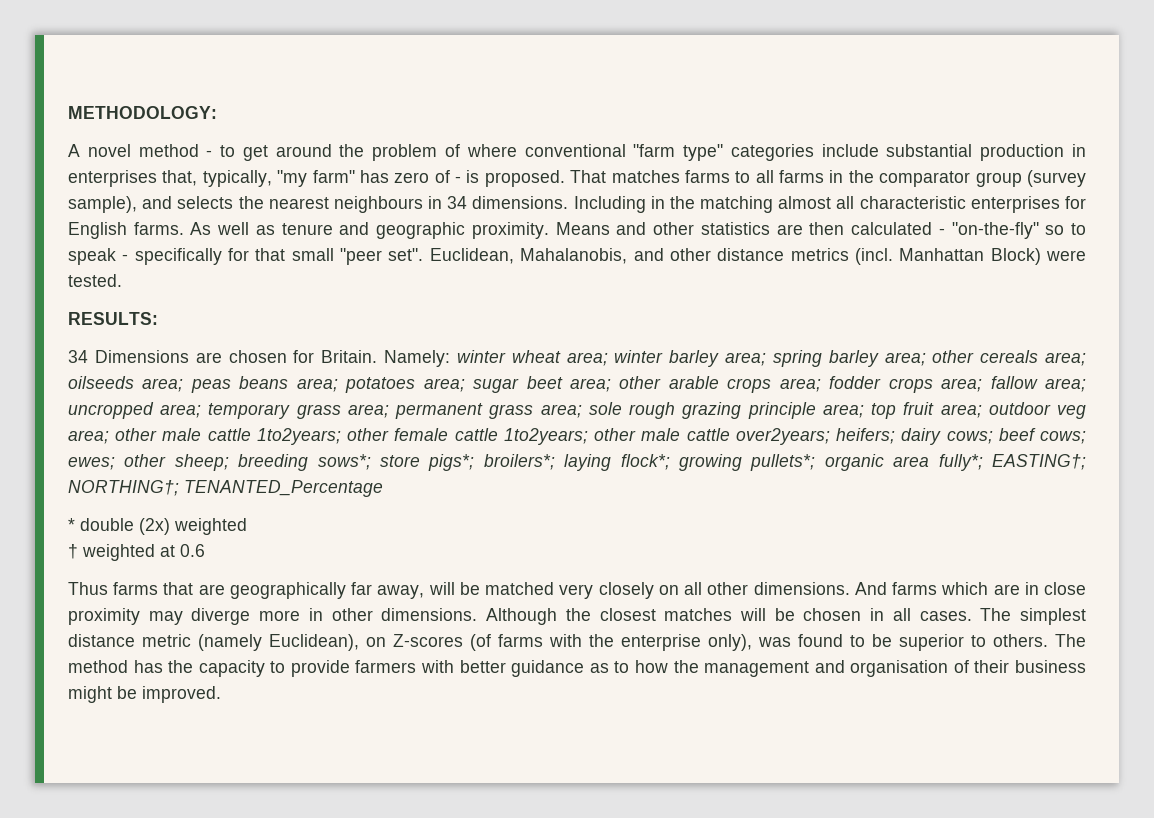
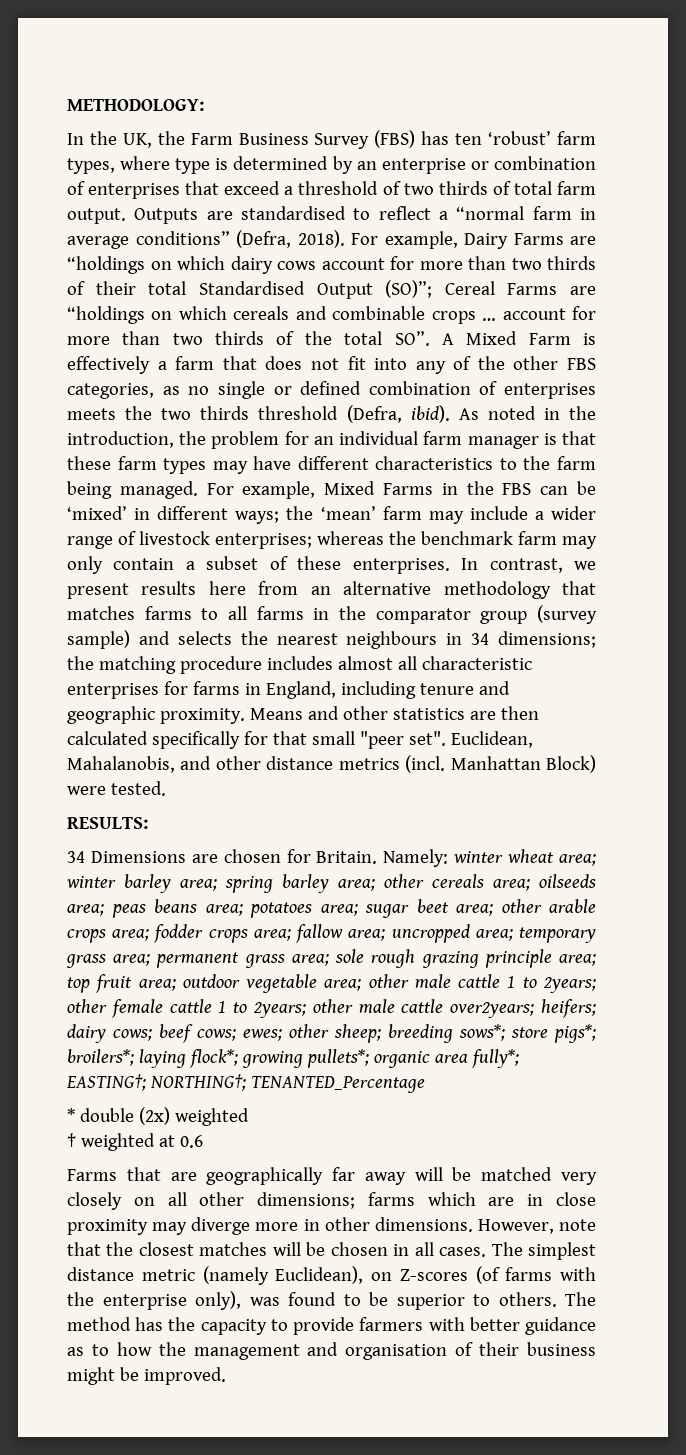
[68,144,1087,161] [68,170,607,187] A novel method - to get around the problem of where conventional "farm type" categories include substantial production in enterprises that, typically, "my farm" has zero of - is proposed. That -> [67,130,596,149] [67,156,596,174] [67,181,596,199] [67,206,596,224] [67,230,596,249] [67,256,596,274] [67,280,596,299] [67,306,596,324] [67,331,597,346] [67,356,596,374] [67,381,596,399] [67,405,597,423] [67,431,596,449] [67,456,596,474] [67,481,597,499] [67,506,597,524] [67,531,597,549] [67,556,596,574] [67,581,597,599] In the UK, the Farm Business Survey (FBS) has ten ‘robust’ farm types, where type is determined by an enterprise or combination of enterprises that exceed a threshold of two thirds of total farm output. Outputs are standardised to reflect a “normal farm in average conditions” (Defra, 2018). For example, Dairy Farms are “holdings on which dairy cows account for more than two thirds of their total Standardised Output (SO)”; Cereal Farms are “holdings on which cereals and combinable crops … account for more than two thirds of the total SO”. A Mixed Farm is effectively a farm that does not fit into any of the other FBS categories, as no single or defined combination of enterprises meets the two thirds threshold (Defra, ibid). As noted in the introduction, the problem for an individual farm manager is that these farm types may have different characteristics to the farm being managed. For example, Mixed Farms in the FBS can be ‘mixed’ in different ways; the ‘mean’ farm may include a wider range of livestock enterprises; whereas the benchmark farm may only contain a subset of these enterprises. In contrast, we present results here from an alternative methodology that
[68,196,137,213] sample), -> [67,630,130,649] sample)
[472,196,774,213] dimensions. Including in the matching -> [498,631,596,648] [67,656,333,674] dimensions; the matching procedure includes
[68,222,275,239] English farms. As well as -> [192,681,416,699] farms in England, including
[938,222,1086,239] [68,248,129,265] - "on-the-fly" so to speak - -> (148, 738) none
[1057,405,1087,419] veg -> [246,974,318,993] vegetable
[256,428,588,445] 1to2years; other female cattle 1to2years; -> [507,976,596,993] [67,999,306,1018] 1 to 2years; other female cattle 1 to 2years;
[68,582,159,595] Thus farms -> [67,1169,117,1181] Farms
[377,585,425,599] away, -> [364,1172,406,1185] away
[753,582,887,595] dimensions. And -> [257,1192,356,1209] dimensions;
[486,608,558,625] Although -> [477,1219,596,1234] [67,1242,101,1256] However, note that

